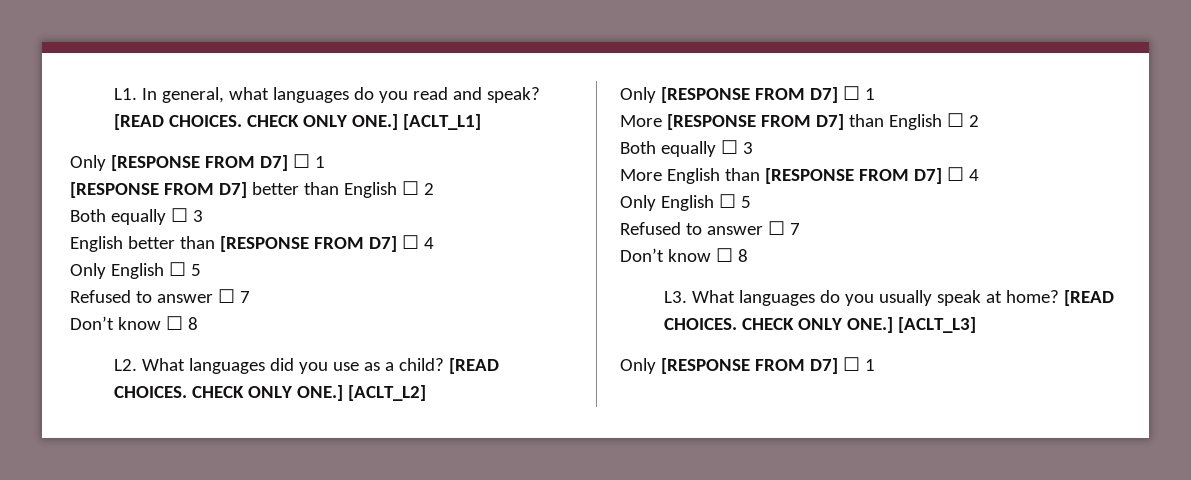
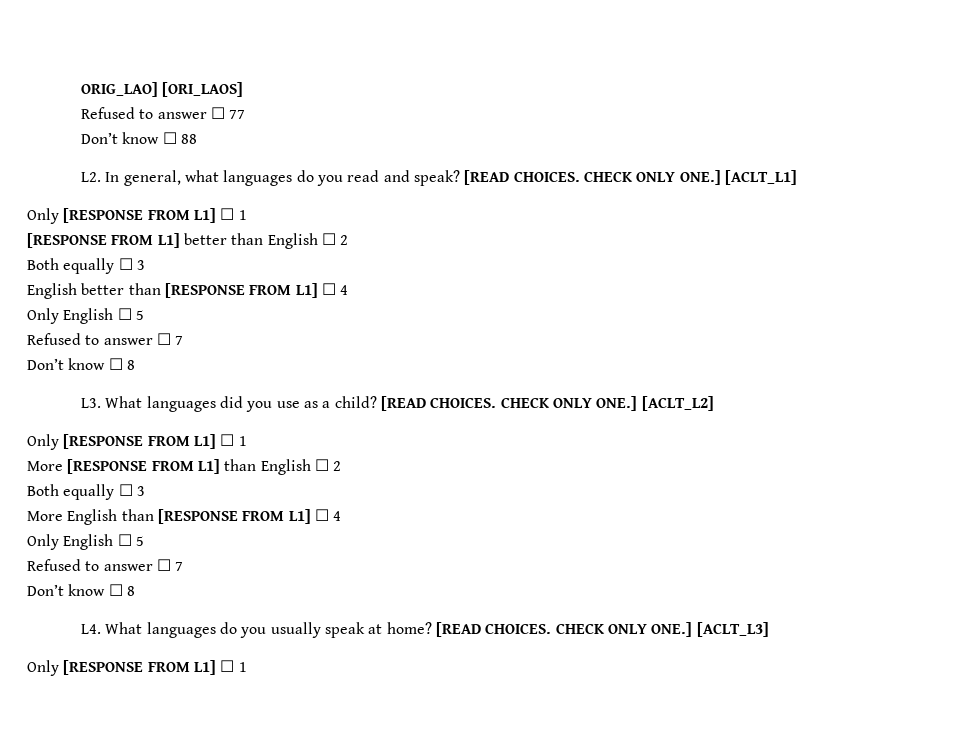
[113,88,137,100] L1. -> [81,82,244,97] [81,107,246,119] [81,132,198,144] [81,172,102,182] ORIG_LAO] [ORI_LAOS] // Refused to answer ☐ 77 // Don’t know ☐ 88 // L2.
[259,155,288,171] D7] -> [193,208,216,223] L1]
[218,182,247,198] D7] -> [157,233,180,248] L1]
[368,235,434,252] [70,262,201,279] [70,289,250,303] [70,316,198,330] [113,358,499,374] [113,385,426,401] [620,86,875,103] [620,113,979,130] [620,140,753,157] [620,168,942,184] D7] ☐ 4 // Only English ☐ 5 // Refused to answer ☐ 7 // Don’t know ☐ 8 // L2. What languages did you use as a child? [READ CHOICES. CHECK ONLY ONE.] [ACLT_L2] // Only [RESPONSE FROM D7] ☐ 1 // More [RESPONSE FROM D7] than English ☐ 2 // Both equally ☐ 3 // More English than [RESPONSE FROM D7] -> [295,283,318,298] L1]
(815, 298) none -> [220,396,714,412] [27,434,247,450] [27,459,342,475] [27,484,145,500] [27,509,342,525] [27,534,144,550] [27,559,184,571] [27,584,135,596] [81,622,216,638] did you use as a child? [READ CHOICES. CHECK ONLY ONE.] [ACLT_L2] // Only [RESPONSE FROM L1] ☐ 1 // More [RESPONSE FROM L1] than English ☐ 2 // Both equally ☐ 3 // More English than [RESPONSE FROM L1] ☐ 4 // Only English ☐ 5 // Refused to answer ☐ 7 // Don’t know ☐ 8 // L4. What languages
[809,358,838,374] D7] -> [193,660,216,675] L1]

